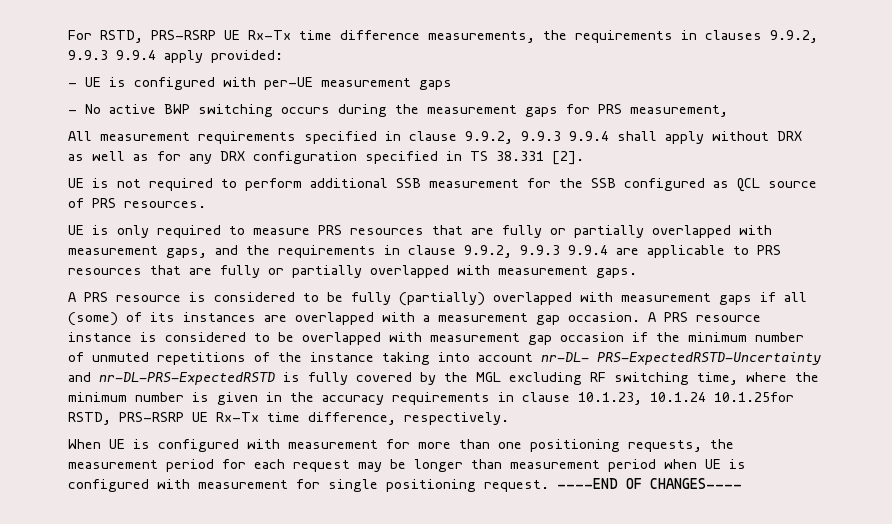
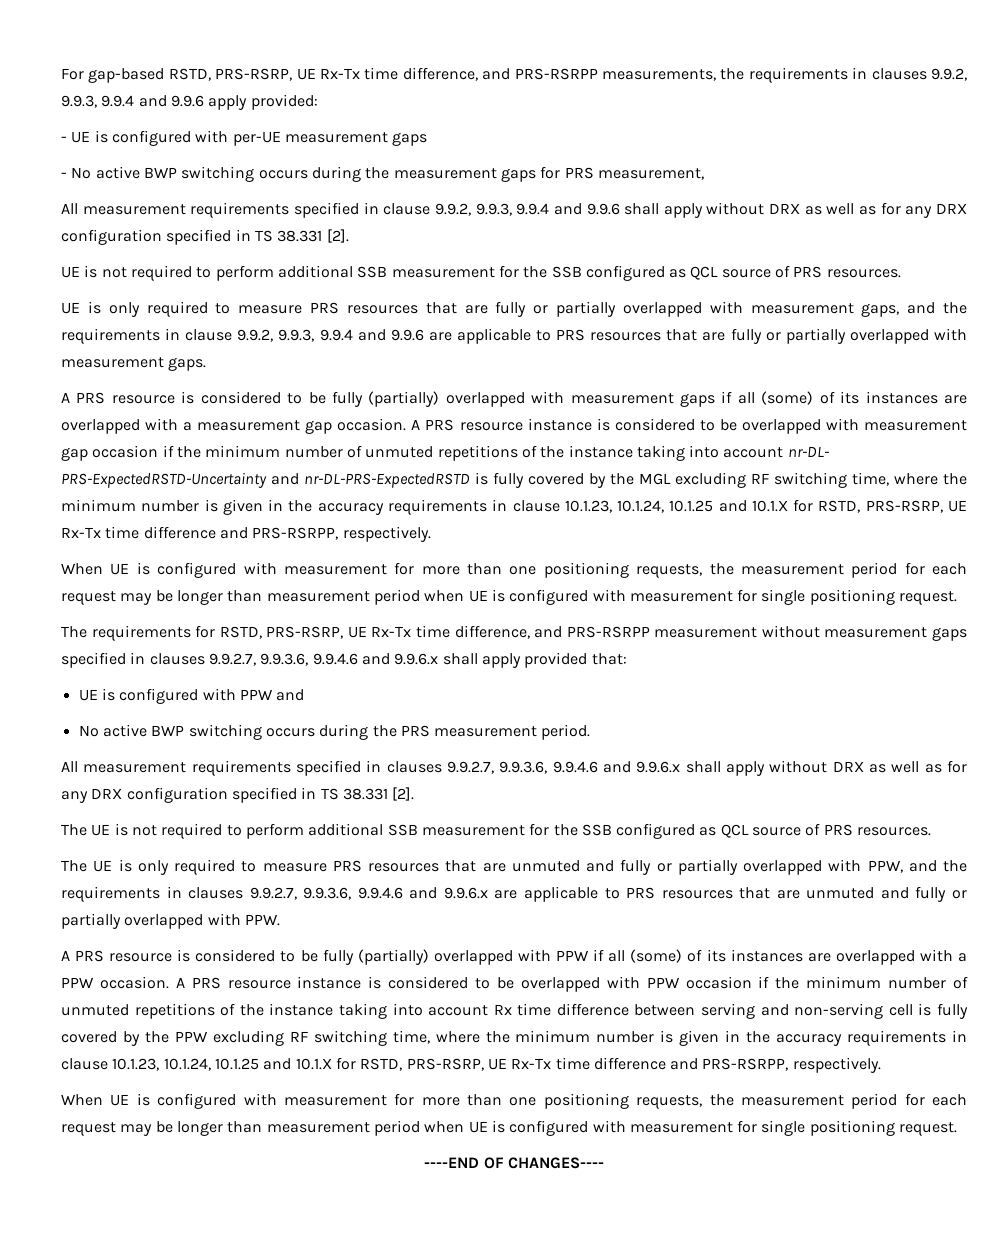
[100,30,420,43] RSTD, PRS-RSRP UE Rx-Tx time difference -> [88,67,598,83] gap-based RSTD, PRS-RSRP, UE Rx-Tx time difference, and PRS-RSRPP
[68,50,156,60] 9.9.3 9.9.4 -> [61,95,204,108] 9.9.3, 9.9.4 and 9.9.6
[521,131,609,141] 9.9.3 9.9.4 -> [475,203,620,216] 9.9.3, 9.9.4 and 9.9.6
[520,245,608,255] 9.9.3 9.9.4 -> [278,329,424,342] 9.9.3, 9.9.4 and 9.9.6
[650,392,794,402] [68,412,396,425] 10.1.24 10.1.25for RSTD, PRS-RSRP UE Rx-Tx time difference, -> [617,499,968,513] [61,526,339,540] 10.1.24, 10.1.25 and 10.1.X for RSTD, PRS-RSRP, UE Rx-Tx time difference and PRS-RSRPP,
(549, 486) none -> [61,625,967,641] [61,652,627,668] [78,688,305,704] [78,724,591,740] [61,760,968,776] [61,787,415,803] [61,823,932,839] [61,859,967,875] [61,886,967,902] [61,913,280,929] [61,949,967,965] [61,976,969,992] [61,1003,969,1019] [61,1030,968,1046] [61,1057,881,1073] [61,1093,967,1109] [61,1120,958,1136] // The requirements for RSTD, PRS-RSRP, UE Rx-Tx time difference, and PRS-RSRPP measurement without measurement gaps specified in clauses 9.9.2.7, 9.9.3.6, 9.9.4.6 and 9.9.6.x shall apply provided that: // UE is configured with PPW and // No active BWP switching occurs during the PRS measurement period. // All measurement requirements specified in clauses 9.9.2.7, 9.9.3.6, 9.9.4.6 and 9.9.6.x shall apply without DRX as well as for any DRX configuration specified in TS 38.331 [2]. // The UE is not required to perform additional SSB measurement for the SSB configured as QCL source of PRS resources. // The UE is only required to measure PRS resources that are unmuted and fully or partially overlapped with PPW, and the requirements in clauses 9.9.2.7, 9.9.3.6, 9.9.4.6 and 9.9.6.x are applicable to PRS resources that are unmuted and fully or partially overlapped with PPW. // A PRS resource is considered to be fully (partially) overlapped with PPW if all (some) of its instances are overlapped with a PPW occasion. A PRS resource instance is considered to be overlapped with PPW occasion if the minimum number of unmuted repetitions of the instance taking into account Rx time difference between serving and non-serving cell is fully covered by the PPW excluding RF switching time, where the minimum number is given in the accuracy requirements in clause 10.1.23, 10.1.24, 10.1.25 and 10.1.X for RSTD, PRS-RSRP, UE Rx-Tx time difference and PRS-RSRPP, respectively. // When UE is configured with measurement for more than one positioning requests, the measurement period for each request may be longer than measurement period when UE is configured with measurement for single positioning request. //

